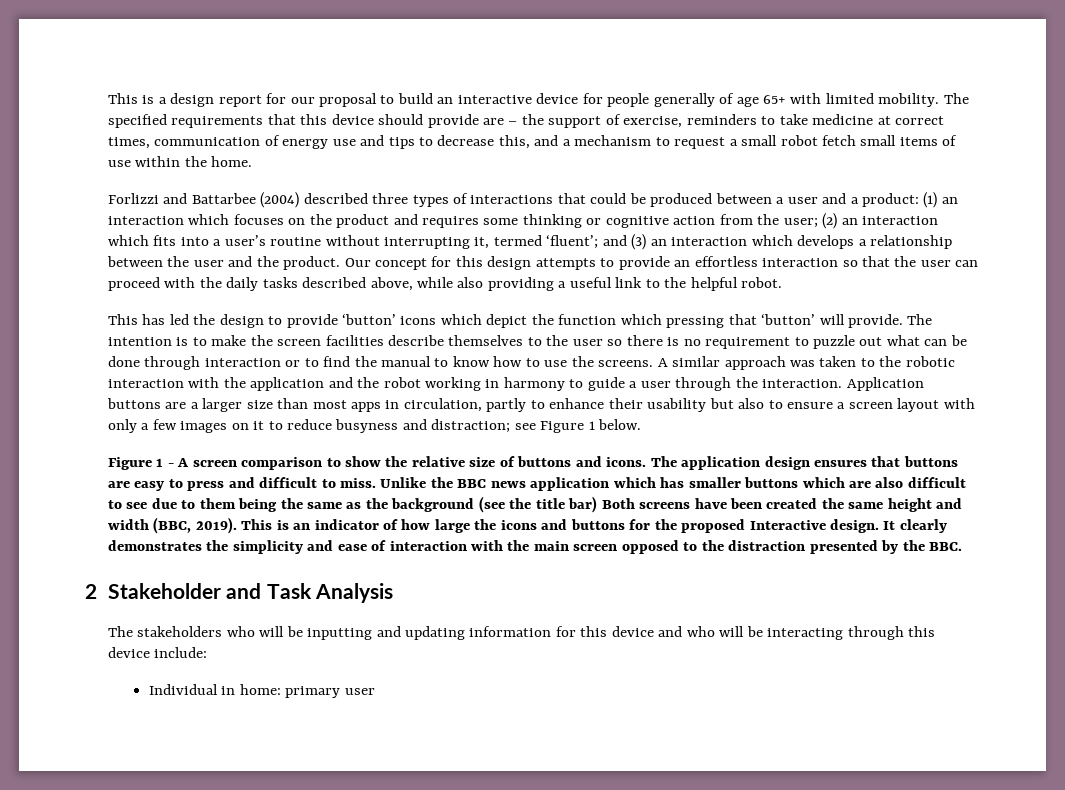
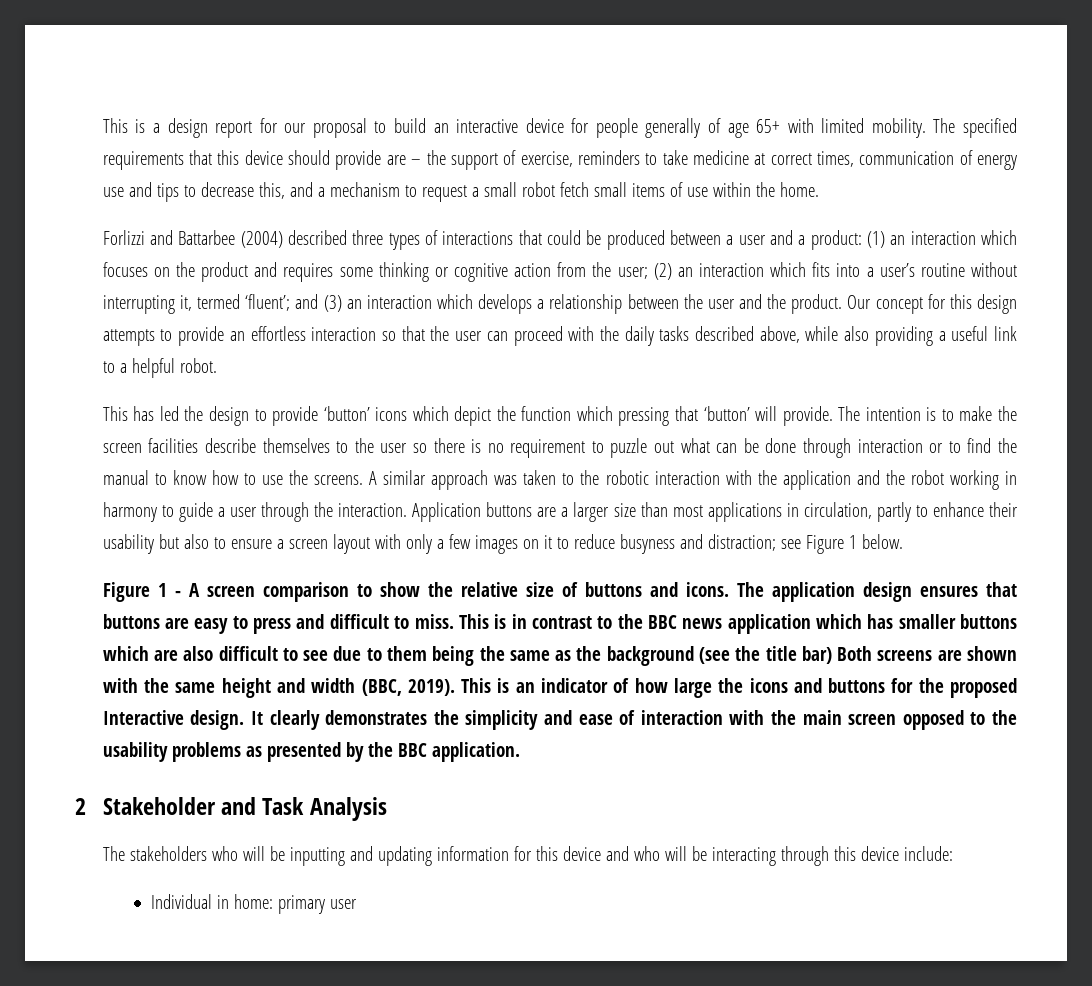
[664,277,687,288] the -> [119,363,127,373] a
[350,402,381,412] apps -> [707,502,782,522] applications
[380,477,427,488] Unlike -> [458,614,613,629] This is in contrast to
[694,498,818,509] have been created -> [937,646,1018,661] [102,678,138,693] are shown with
[728,540,806,551] distraction -> [102,742,262,762] usability problems as
[928,542,962,551] BBC. -> [397,742,520,762] BBC application.

